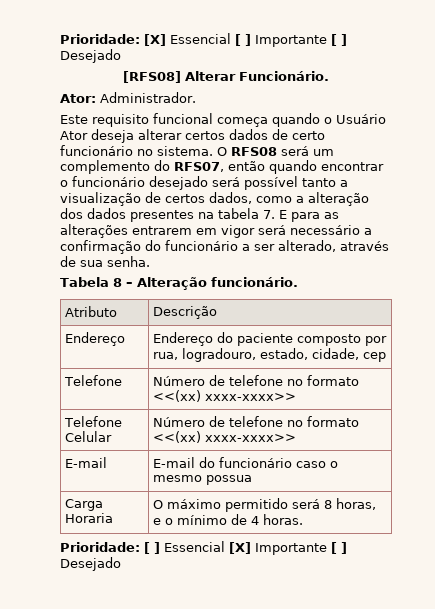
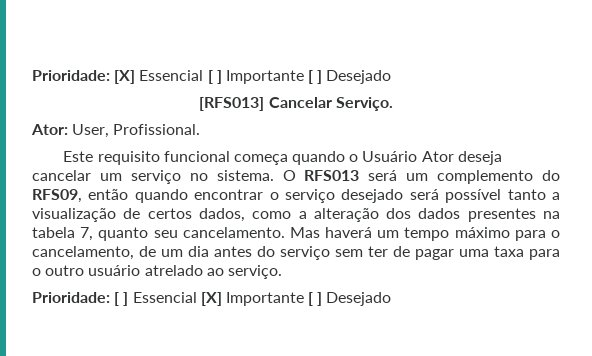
[123,71,329,83] [RFS08] Alterar Funcionário. -> [199,97,393,111] [RFS013] Cancelar Serviço.
[100,92,196,103] Administrador. -> [72,124,201,138] User, Profissional.
[138,129,325,140] [60,145,133,156] alterar certos dados de certo funcionário -> [32,170,181,184] cancelar um serviço
[231,147,277,156] RFS08 -> [304,170,360,181] RFS013
[174,162,224,172] RFS07, -> [32,189,82,203] RFS09,
[72,176,145,187] funcionário -> [285,189,335,203] serviço
[263,210,339,222] [60,224,372,238] [60,240,389,254] [60,256,150,267] [60,277,298,290] [65,306,118,317] [153,306,218,319] [65,332,126,346] [153,332,388,346] [153,348,387,362] [64,375,123,386] [153,375,360,386] [153,390,297,402] [64,416,123,427] [65,431,113,442] [153,416,360,427] [153,431,297,443] [65,457,108,468] [153,457,339,468] [153,475,253,485] [65,499,104,511] [65,513,114,523] [153,498,377,512] [153,514,304,525] 7. E para as alterações entrarem em vigor será necessário a confirmação do funcionário a ser alterado, através de sua senha. // Tabela 8 – Alteração funcionário. // Atributo | Descrição // Endereço | Endereço do paciente composto por rua, logradouro, estado, cidade, cep // Telefone | Número de telefone no formato <<(xx) xxxx-xxxx>> // Telefone Celular | Número de telefone no formato <<(xx) xxxx-xxxx>> // E-mail | E-mail do funcionário caso o mesmo possua // Carga Horaria | O máximo permitido será 8 horas, e o mínimo de 4 horas. -> [80,227,560,241] [32,246,560,260] [32,265,282,279] 7, quanto seu cancelamento. Mas haverá um tempo máximo para o cancelamento, de um dia antes do serviço sem ter de pagar uma taxa para o outro usuário atrelado ao serviço.

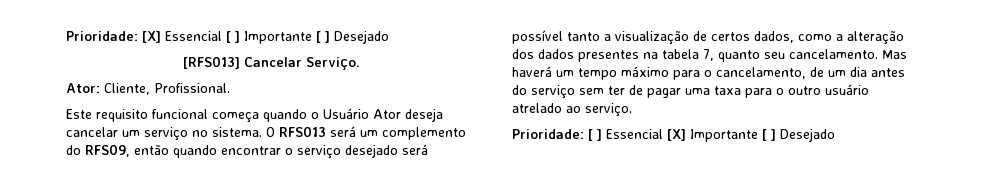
[72,124,110,138] User, -> [104,83,150,95] Cliente,

